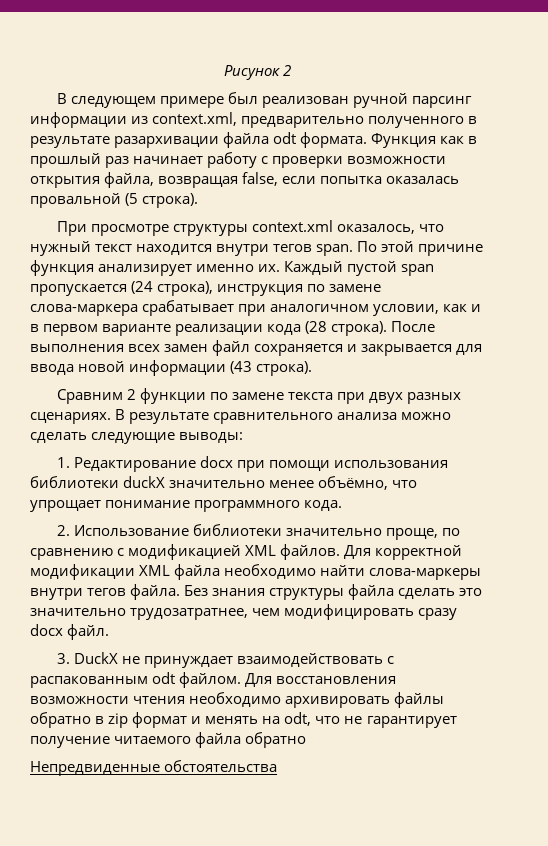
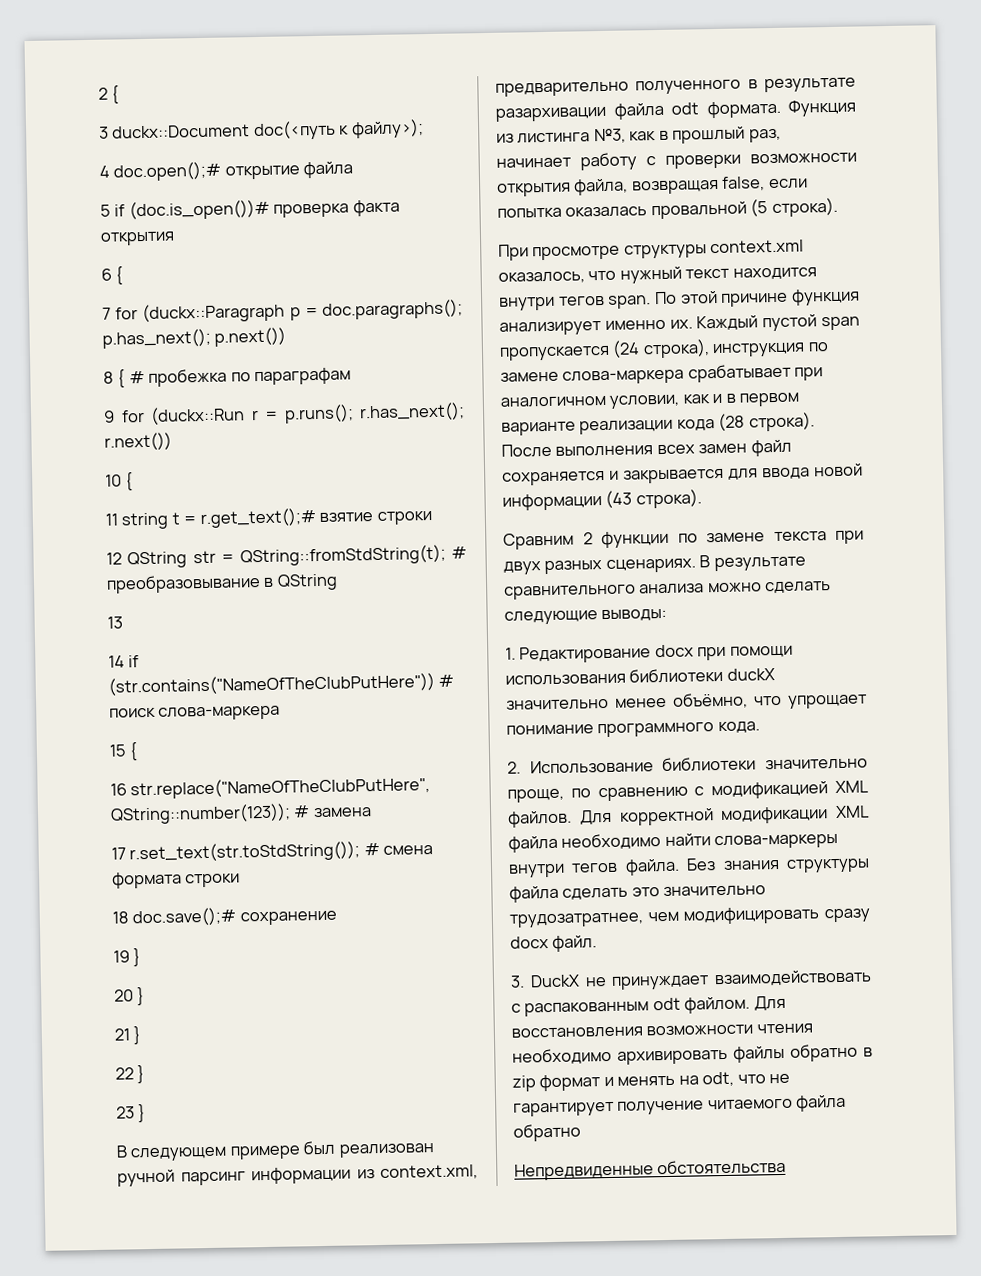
[223,65,292,80] Рисунок 2 -> [98,85,120,104] [99,119,424,141] [99,161,354,182] [100,199,400,221] [100,231,175,246] [101,266,124,285] [102,299,463,324] [102,327,287,349] [103,367,352,388] [103,402,465,425] [104,432,172,451] [105,472,134,491] [105,508,433,530] [106,544,467,569] [106,573,338,594] [107,616,123,629] [108,655,140,668] [108,672,455,696] [109,705,281,721] [109,742,139,761] [110,776,431,800] [110,803,372,825] [111,841,434,864] [112,871,241,889] [112,907,337,927] [113,948,142,967] [114,987,146,1006] [114,1026,143,1045] [115,1065,146,1084] [116,1104,147,1123] 2 { // 3 duckx::Document doc(<путь к файлу>); // 4 doc.open();# открытие файла // 5 if (doc.is_open())# проверка факта открытия // 6 { // 7 for (duckx::Paragraph p = doc.paragraphs(); p.has_next(); p.next()) // 8 { # пробежка по параграфам // 9 for (duckx::Run r = p.runs(); r.has_next(); r.next()) // 10 { // 11 string t = r.get_text();# взятие строки // 12 QString str = QString::fromStdString(t); # преобразовывание в QString // 13 // 14 if (str.contains("NameOfTheClubPutHere")) # поиск слова-маркера // 15 { // 16 str.replace("NameOfTheClubPutHere", QString::number(123)); # замена // 17 r.set_text(str.toStdString()); # смена формата строки // 18 doc.save();# сохранение // 19 } // 20 } // 21 } // 22 } // 23 }
(437, 140) none -> [496,128,626,144] из листинга №3,
[105,156,130,168] раз -> [748,128,781,143] раз,

